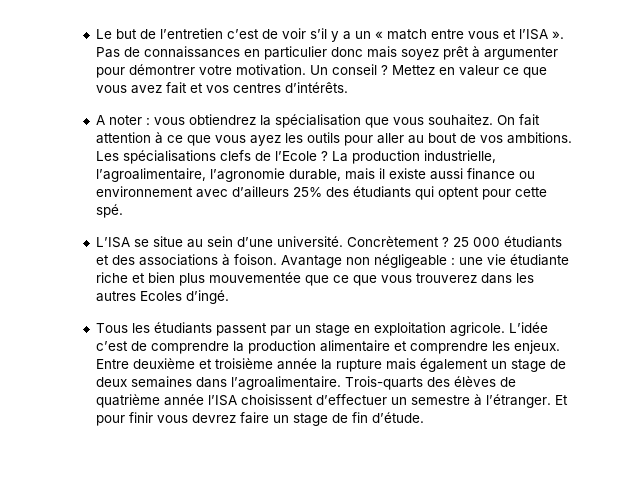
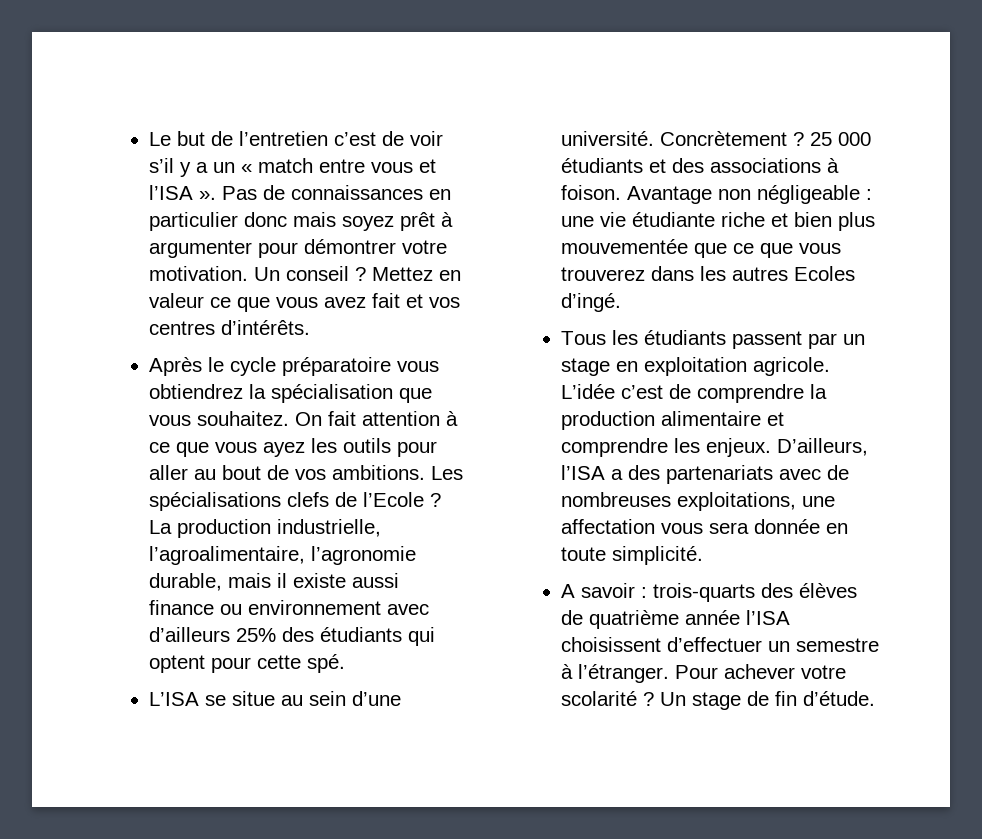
[95,115,150,125] A noter : -> [149,357,392,376] Après le cycle préparatoire
[95,358,566,372] [95,376,423,390] Entre deuxième et troisième année la rupture mais également un stage de deux semaines dans l’agroalimentaire. Trois-quarts -> [777,438,869,456] [561,465,850,484] [561,492,836,511] [561,519,849,534] [561,546,704,565] [561,583,756,602] D’ailleurs, l’ISA a des partenariats avec de nombreuses exploitations, une affectation vous sera donnée en toute simplicité. // A savoir : trois-quarts
[554,395,568,405] [95,412,289,426] Et pour finir vous devrez faire un -> [675,664,847,679] [561,691,687,706] Pour achever votre scolarité ? Un

